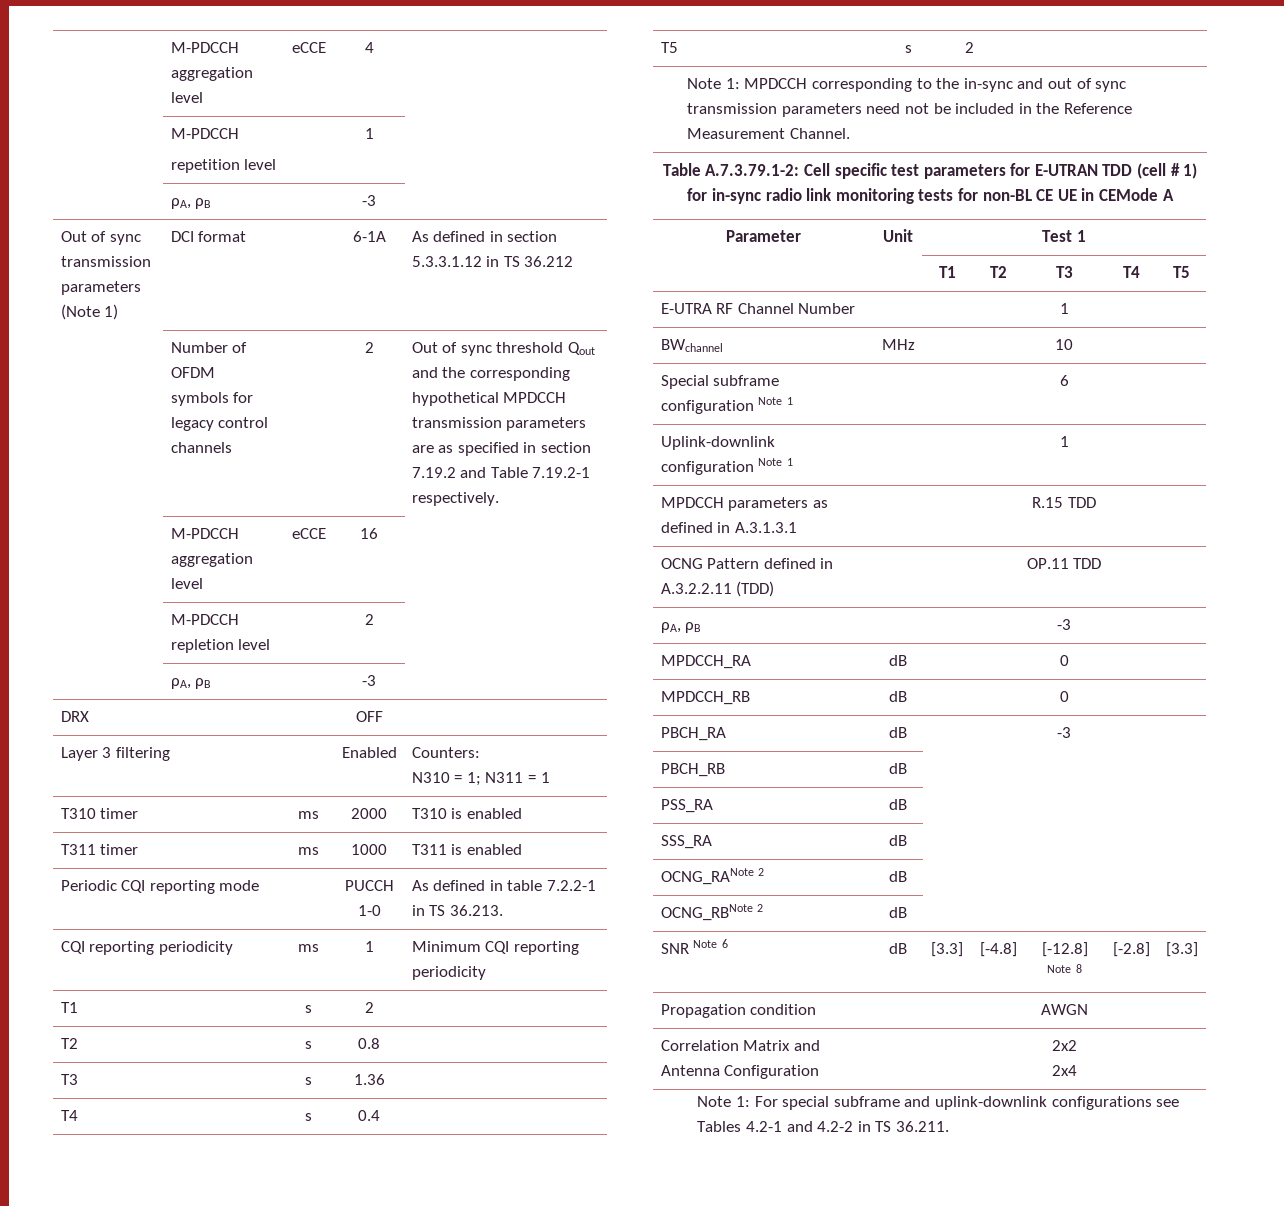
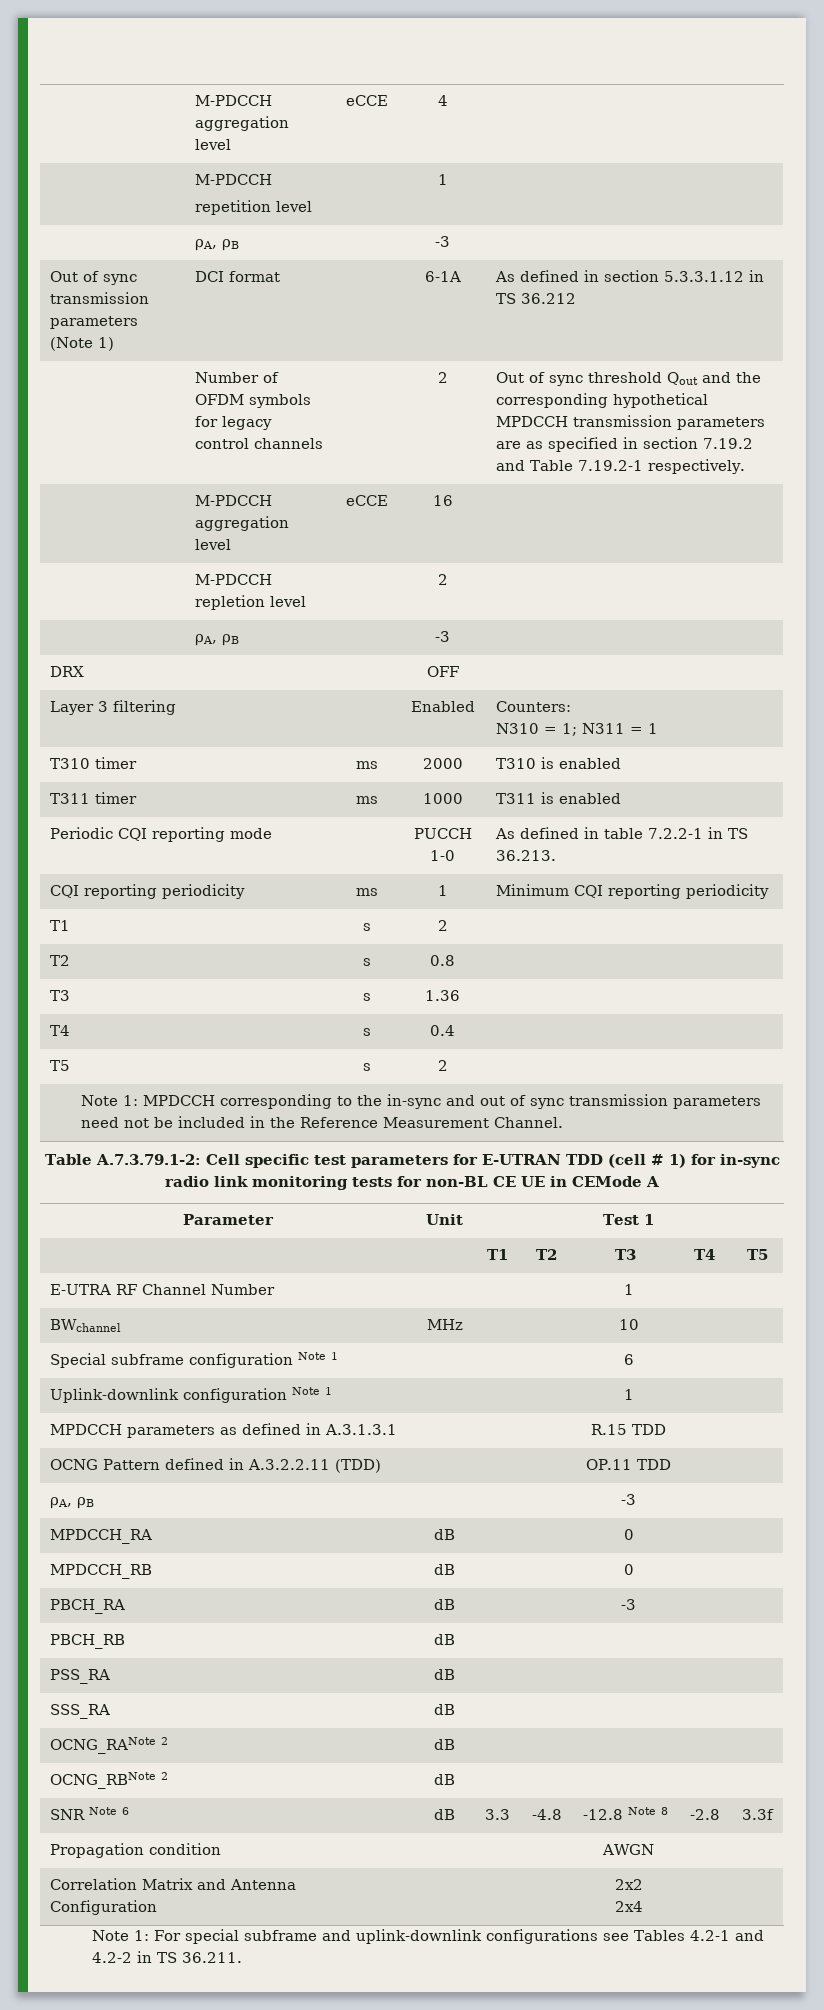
[931,942,963,957] [979,942,1017,957] [1041,942,1088,957] [3.3] | [-4.8] | [-12.8] -> [484,1809,510,1820] [531,1809,562,1820] [583,1809,623,1820] 3.3 | -4.8 | -12.8
[1112,942,1150,957] [1165,942,1198,957] [-2.8] | [3.3] -> [689,1809,720,1820] [741,1809,774,1820] -2.8 | 3.3f

